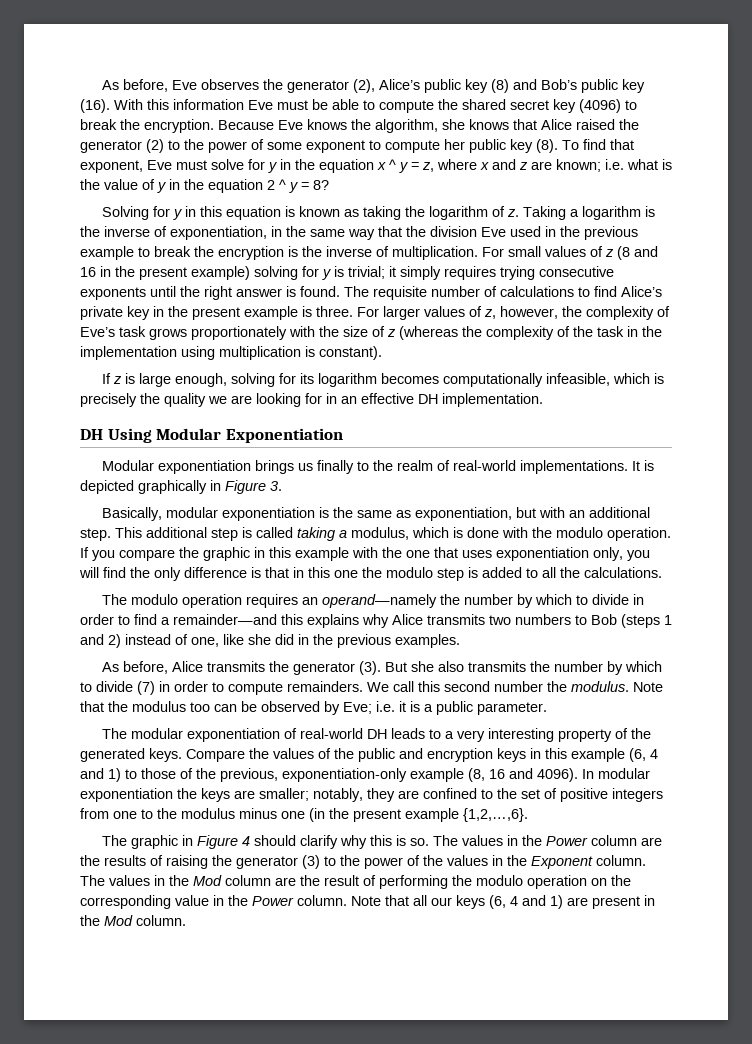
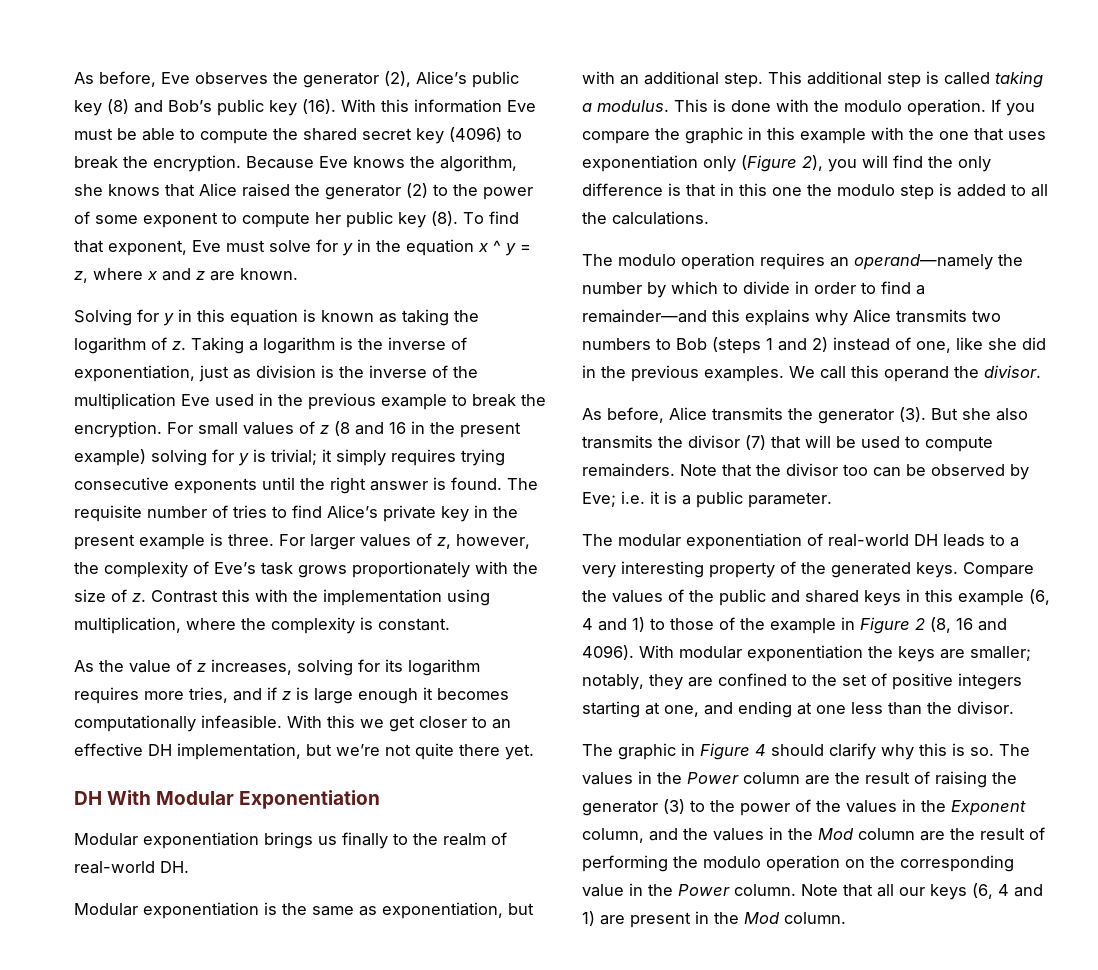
[556,159,672,172] [80,179,329,193] known; i.e. what is the value of y in the equation 2 ^ y = 8? -> [240,268,298,280] known.
[271,226,477,240] in the same way that the division -> [199,365,478,382] [74,393,176,410] just as division is the inverse of the multiplication
[218,246,478,260] encryption is the inverse of multiplication. -> [74,421,162,438] encryption.
[500,286,574,297] calculations -> [233,505,267,518] tries
[387,326,662,340] [80,346,382,360] [101,373,664,387] [80,393,543,407] [80,428,152,443] z (whereas the complexity of the task in the implementation using multiplication is constant). // If z is large enough, solving for its logarithm becomes computationally infeasible, which is precisely the quality we are looking for in an effective DH implementation. // DH Using -> [132,589,490,606] [74,617,450,634] [74,659,480,676] [74,687,509,704] [74,715,511,732] [74,743,534,760] [74,790,152,805] z. Contrast this with the implementation using multiplication, where the complexity is constant. // As the value of z increases, solving for its logarithm requires more tries, and if z is large enough it becomes computationally infeasible. With this we get closer to an effective DH implementation, but we’re not quite there yet. // DH With
[519,460,654,474] [80,480,282,494] [101,507,218,521] implementations. It is depicted graphically in Figure 3. // Basically, modular -> [160,861,189,873] [74,903,138,916] DH. // Modular
[351,527,449,540] modulus, which -> [597,99,708,112] modulus. This
[593,547,623,561] only, -> [703,155,823,172] only (Figure 2),
(460, 641) none -> [789,365,1041,382] We call this operand the divisor.
[553,661,662,675] [80,681,629,695] number by which to divide (7) in order to compute remainders. We call this second number the modulus. -> [688,435,993,452] [582,463,675,477] divisor (7) that will be used to compute remainders.
[132,701,186,712] modulus -> [786,463,838,476] divisor
[427,748,493,762] encryption -> [805,590,859,603] shared
[220,768,464,782] previous, exponentiation-only example -> [770,617,925,634] example in Figure 2
[582,769,594,779] In -> [639,645,674,658] With
[80,808,528,822] from one to the modulus minus one (in the present example {1,2,…,6}. -> [582,701,1014,718] starting at one, and ending at one less than the divisor.
[104,855,146,866] results -> [865,772,910,784] result
[596,855,646,866] [80,875,105,886] column. The -> [582,828,708,843] column, and the

